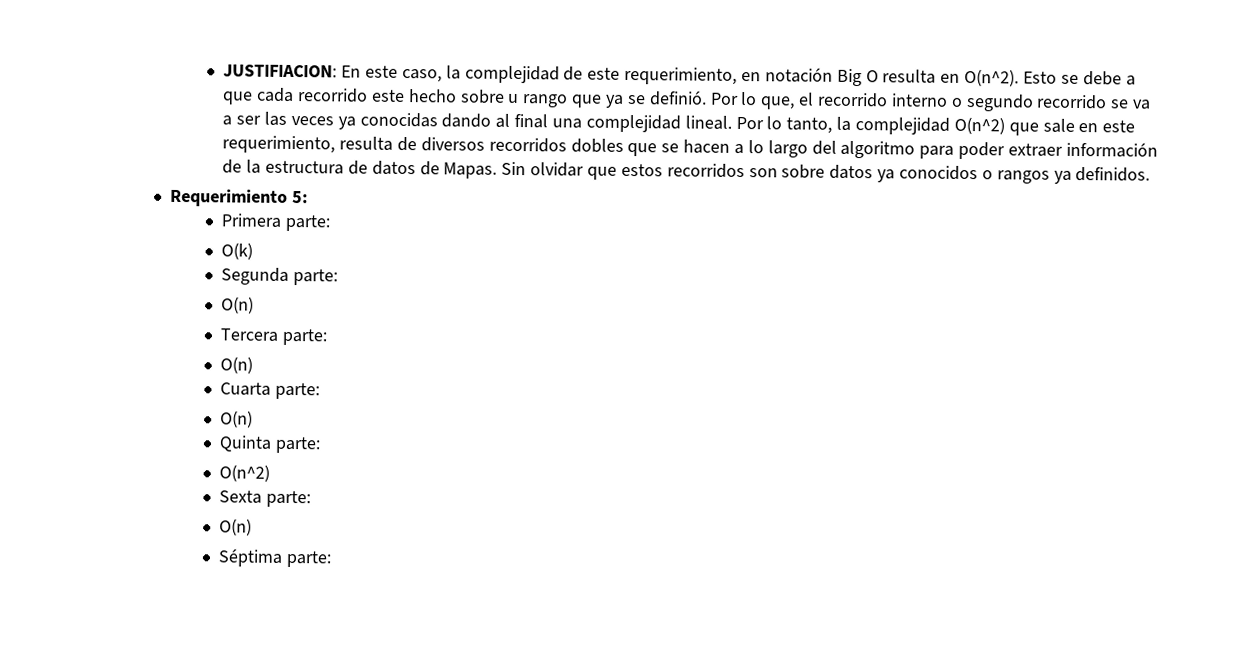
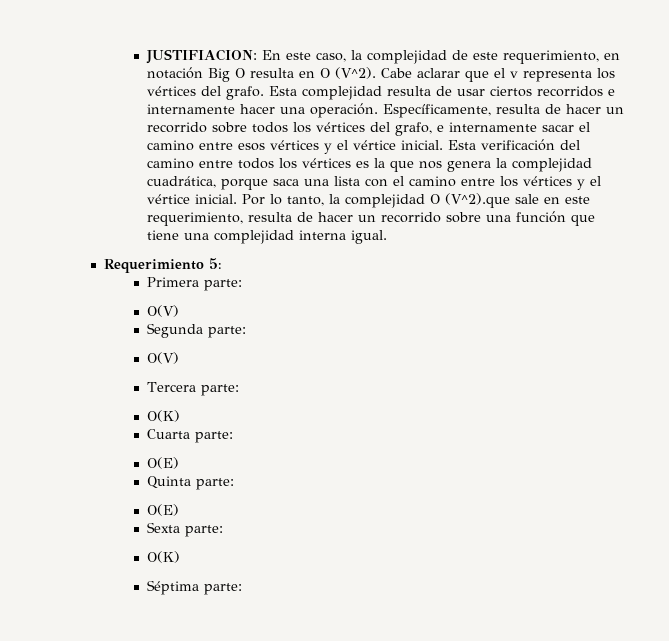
[964,68,1136,87] [222,87,1152,112] [222,111,732,133] O(n^2). Esto se debe a que cada recorrido este hecho sobre u rango que ya se definió. Por lo que, el recorrido interno o segundo recorrido se va a ser las veces ya conocidas dando al final una complejidad lineal. -> [320,67,616,82] [147,86,616,100] [147,103,625,118] [147,122,591,136] [147,139,581,154] [147,158,593,172] [147,176,602,190] [147,194,238,204] O (V^2). Cabe aclarar que el v representa los vértices del grafo. Esta complejidad resulta de usar ciertos recorridos e internamente hacer una operación. Específicamente, resulta de hacer un recorrido sobre todos los vértices del grafo, e internamente sacar el camino entre esos vértices y el vértice inicial. Esta verificación del camino entre todos los vértices es la que nos genera la complejidad cuadrática, porque saca una lista con el camino entre los vértices y el vértice inicial.
[953,116,1039,136] O(n^2) que -> [430,193,511,208] O (V^2).que
[420,137,1158,160] [222,159,1151,184] diversos recorridos dobles que se hacen a lo largo del algoritmo para poder extraer información de la estructura de datos de Mapas. Sin olvidar que estos recorridos son sobre datos ya conocidos o rangos ya definidos. -> [318,211,596,226] [147,230,388,244] hacer un recorrido sobre una función que tiene una complejidad interna igual.
[221,242,254,260] O(k) -> [147,305,180,317] O(V)
[221,296,255,314] O(n) -> [147,352,180,364] O(V)
[220,356,254,374] O(n) -> [147,410,181,422] O(K)
[220,410,254,428] O(n) -> [147,457,180,469] O(E)
[219,464,271,482] O(n^2) -> [147,504,180,516] O(E)
[219,518,253,536] O(n) -> [147,551,181,563] O(K)

